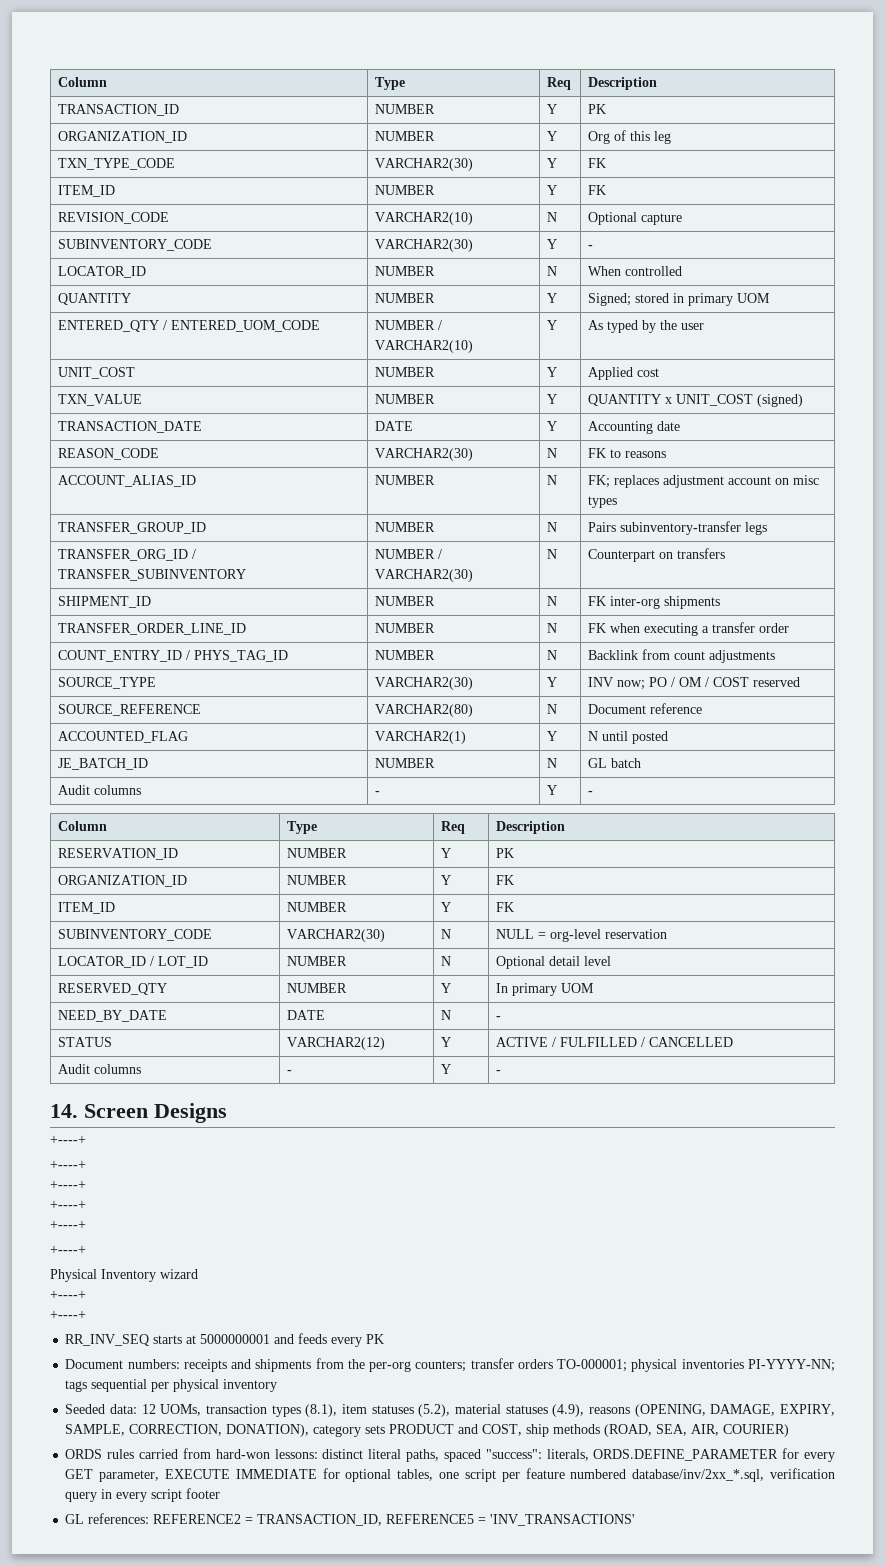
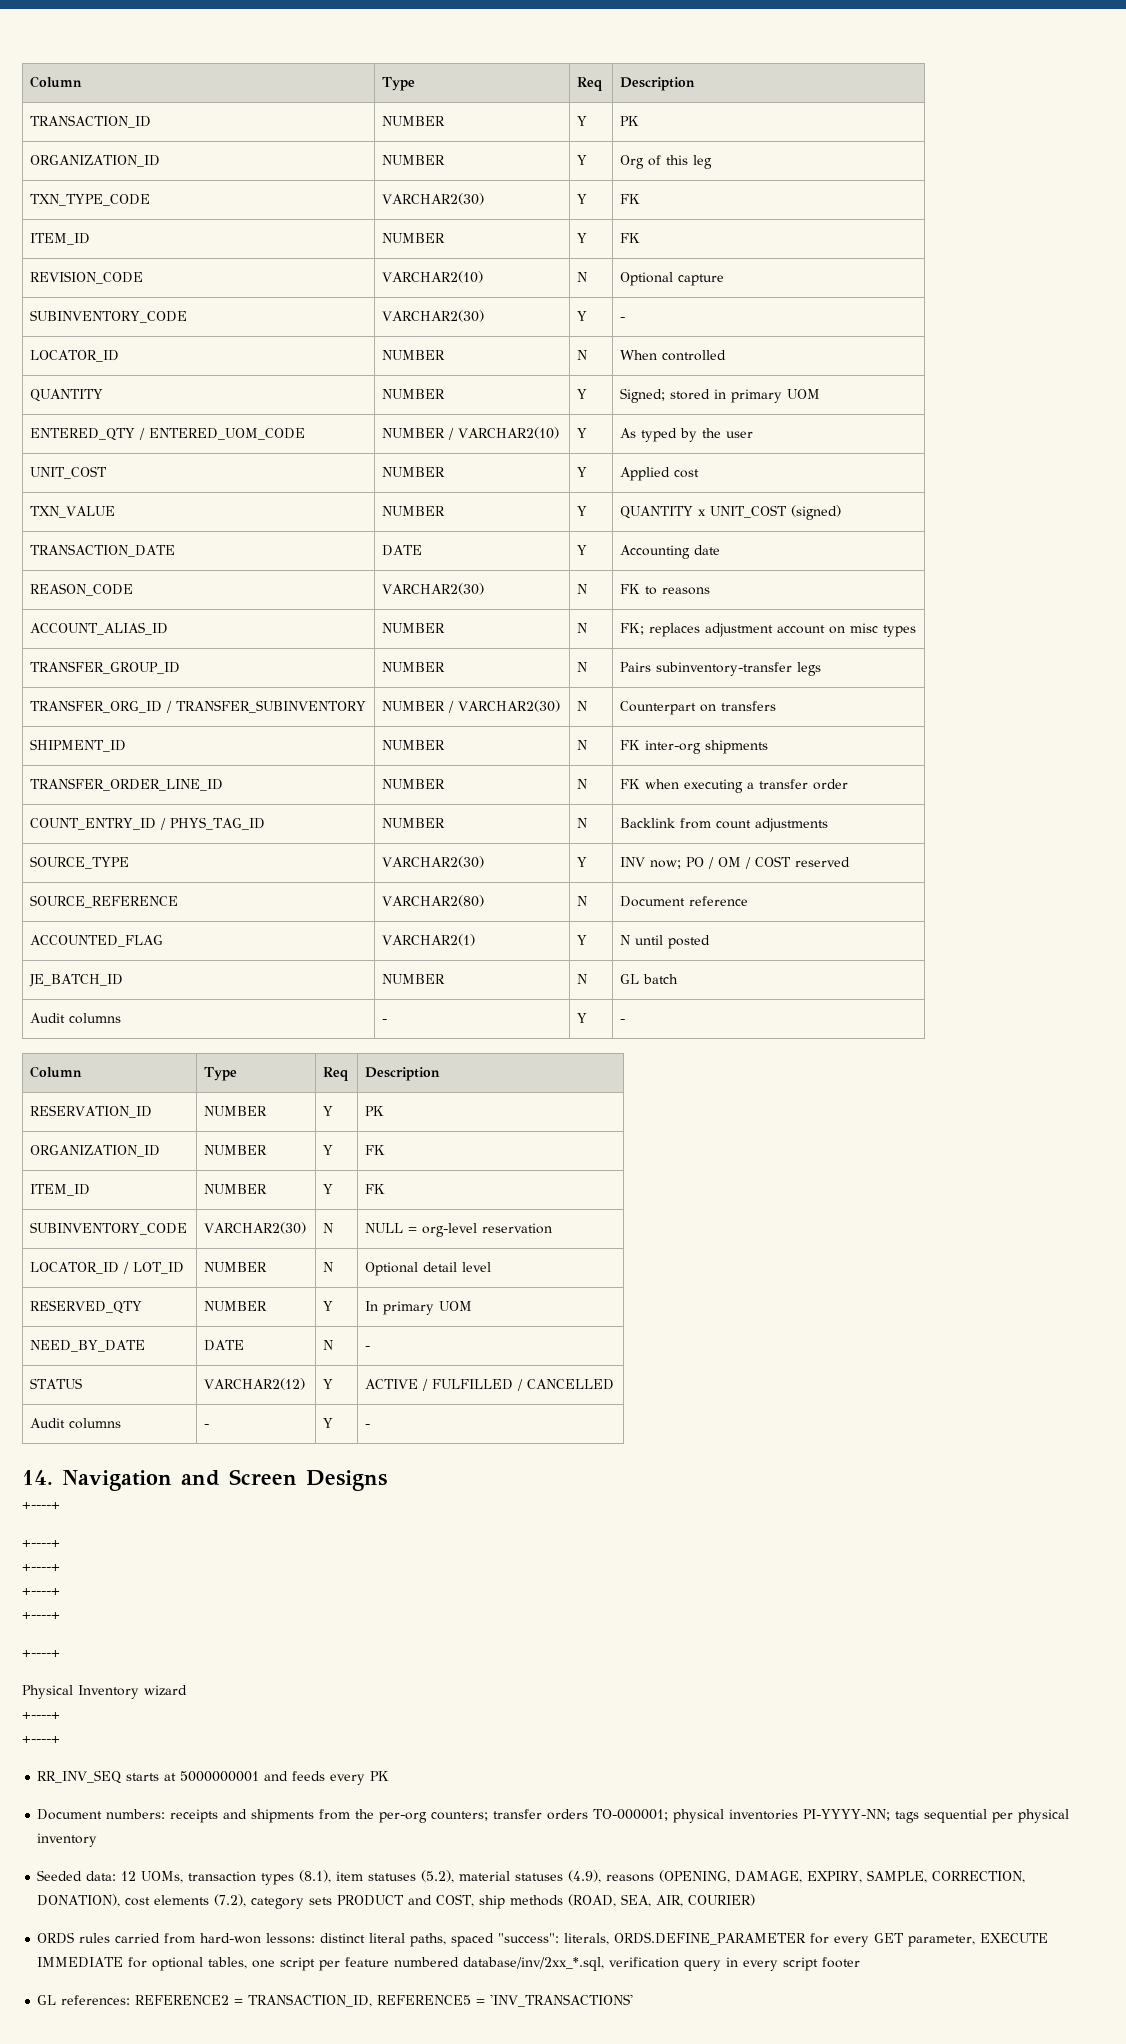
(78, 1111) none -> [62,1470,220,1491] Navigation and
(310, 1430) none -> [125,1894,247,1907] cost elements (7.2),

